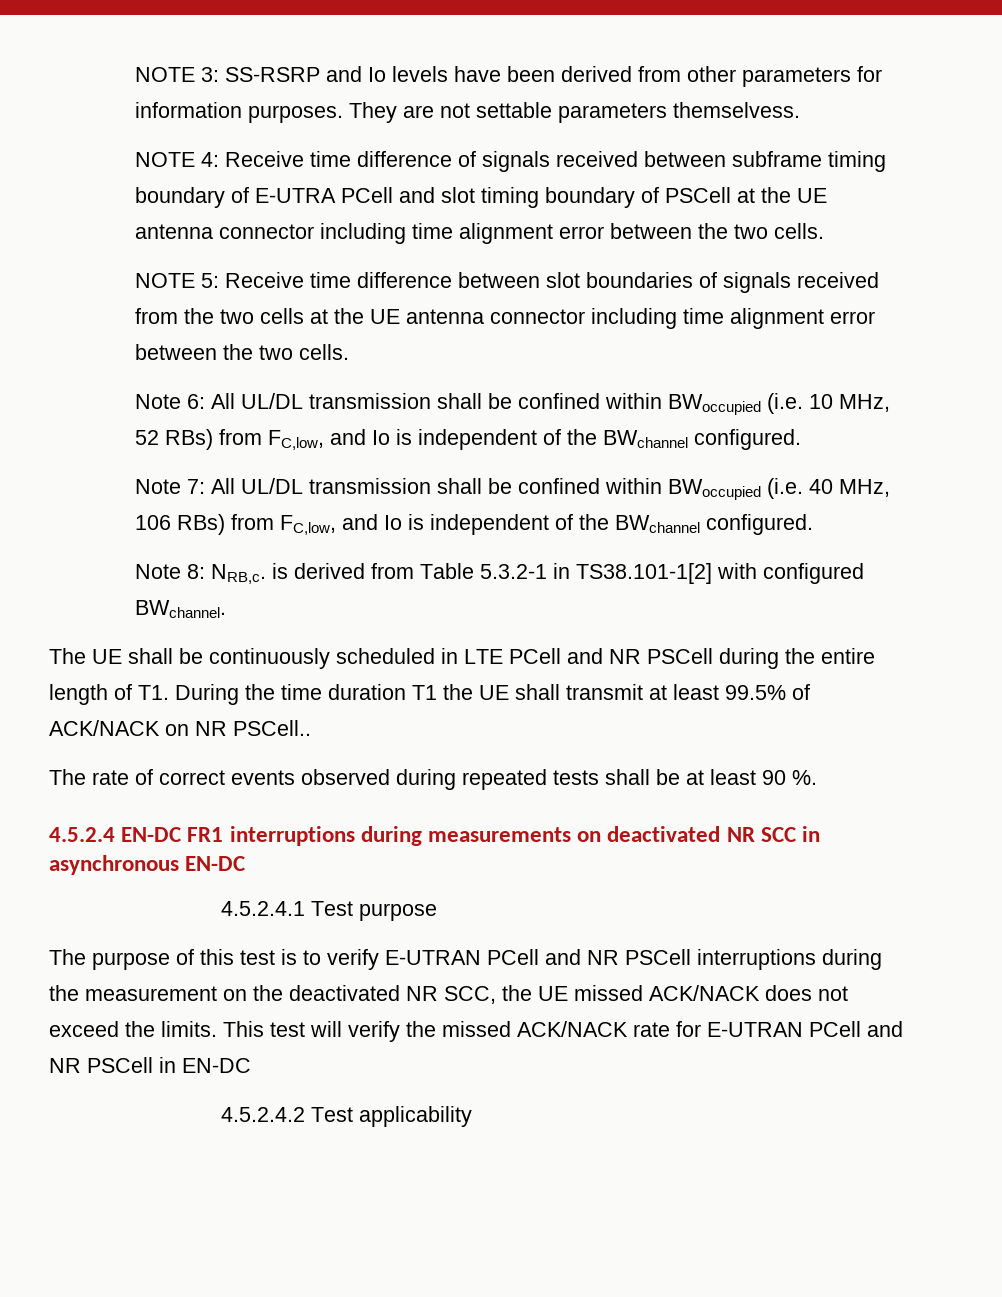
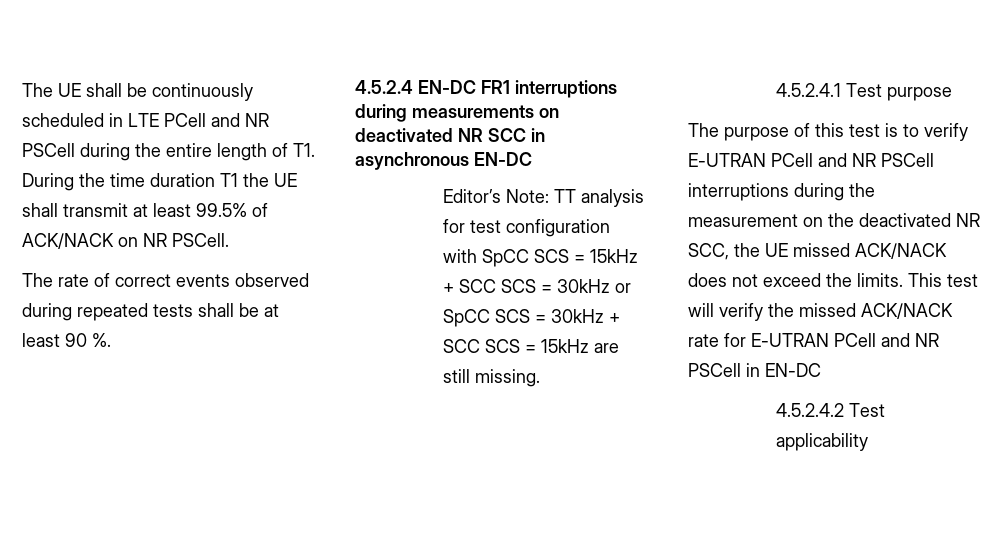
[134,66,882,87] [134,102,800,123] [134,151,886,172] [134,187,827,208] [134,223,824,244] [134,272,879,293] [134,308,875,329] [134,344,349,360] [134,393,890,415] [134,429,801,450] [134,478,890,500] [134,514,813,535] [134,563,864,584] [134,600,226,618] NOTE 3: SS-RSRP and Io levels have been derived from other parameters for information purposes. They are not settable parameters themselvess. // NOTE 4: Receive time difference of signals received between subframe timing boundary of E-UTRA PCell and slot timing boundary of PSCell at the UE antenna connector including time alignment error between the two cells. // NOTE 5: Receive time difference between slot boundaries of signals received from the two cells at the UE antenna connector including time alignment error between the two cells. // Note 6: All UL/DL transmission shall be confined within BWoccupied (i.e. 10 MHz, 52 RBs) from FC,low, and Io is independent of the BWchannel configured. // Note 7: All UL/DL transmission shall be confined within BWoccupied (i.e. 40 MHz, 106 RBs) from FC,low, and Io is independent of the BWchannel configured. // Note 8: NRB,c. is derived from Table 5.3.2-1 in TS38.101-1[2] with configured BWchannel. // -> (22, 90) none
[233,720,311,736] PSCell.. -> [172,233,229,247] PSCell.
(246, 863) none -> [443,189,645,207] [443,219,611,237] [443,249,639,267] [443,279,632,293] [443,309,621,327] [443,339,620,353] [443,369,541,387] // Editor’s Note: TT analysis for test configuration with SpCC SCS = 15kHz + SCC SCS = 30kHz or SpCC SCS = 30kHz + SCC SCS = 15kHz are still missing.

